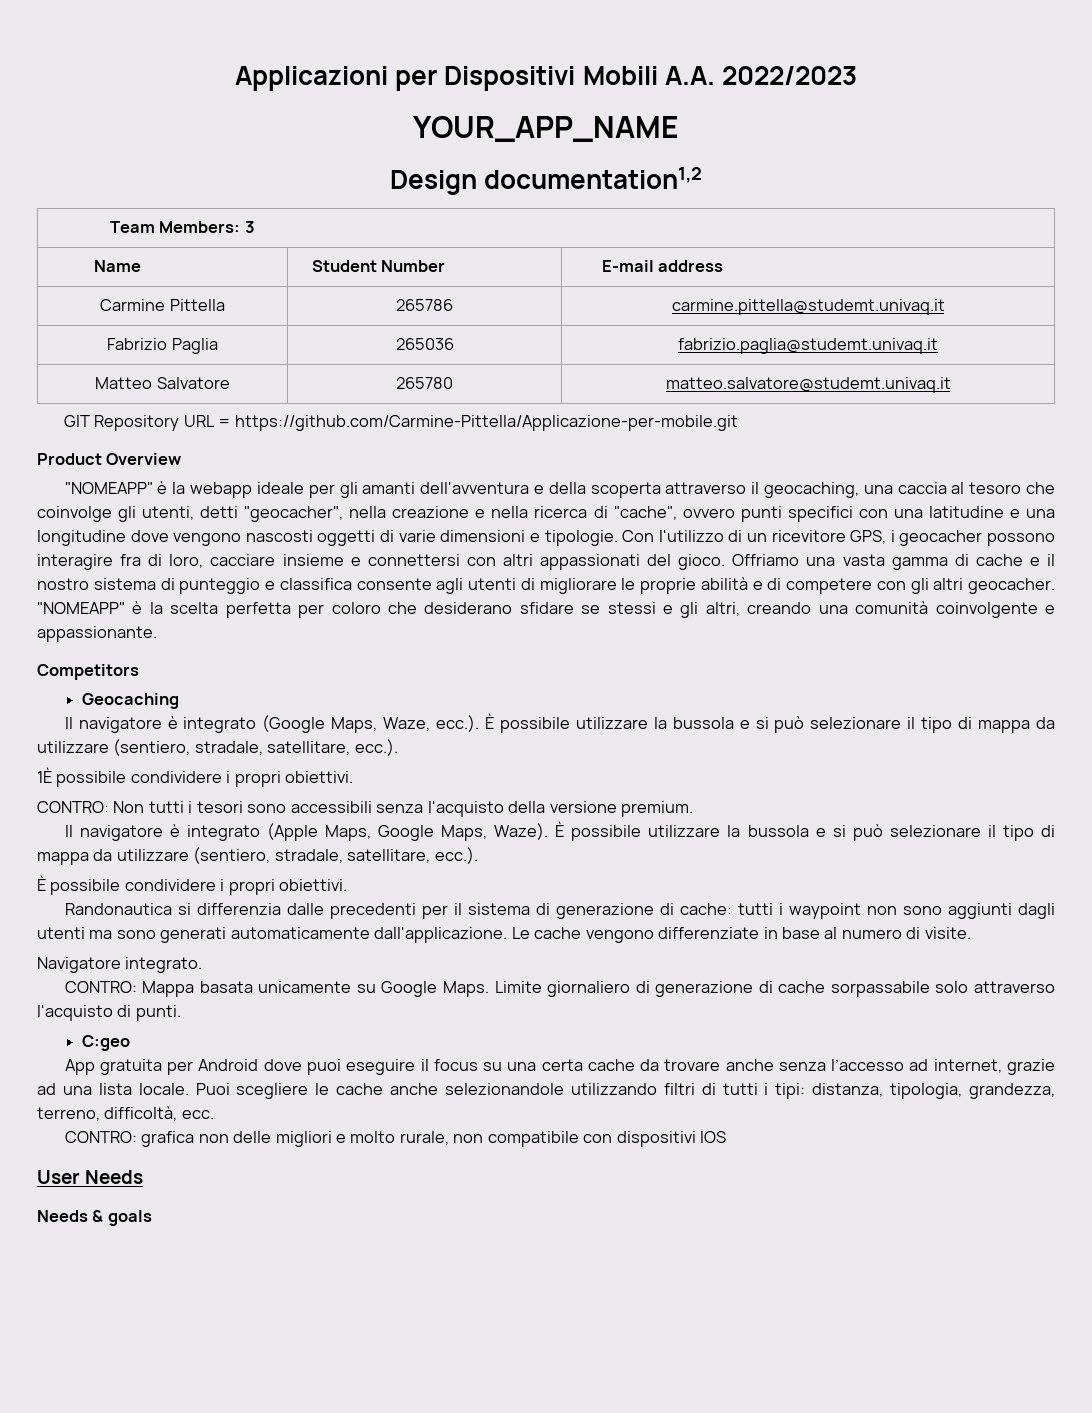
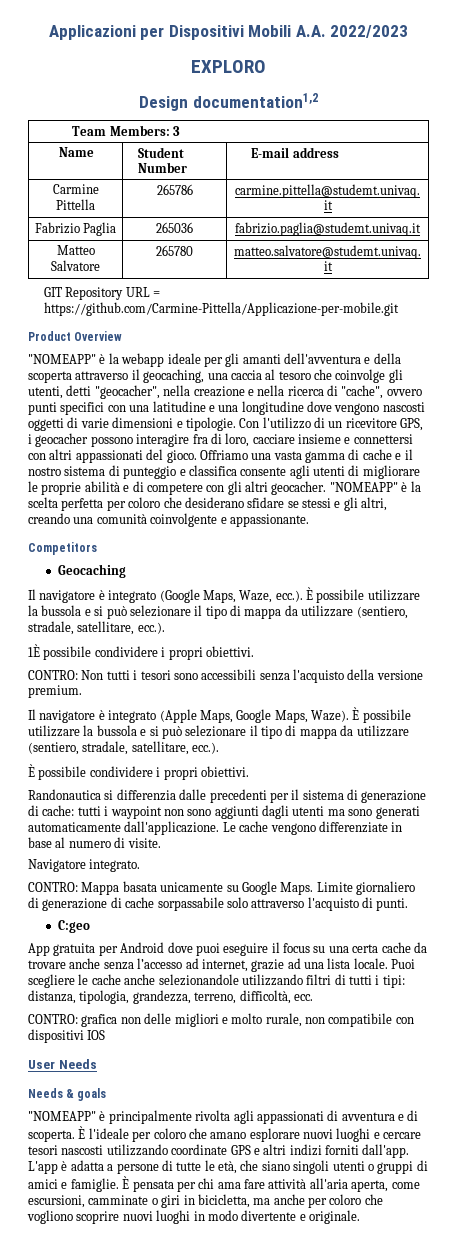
[413,116,679,142] YOUR_APP_NAME -> [191,60,266,73] EXPLORO
(152, 1218) none -> [28,1110,419,1124] [28,1126,422,1142] [28,1144,410,1158] [28,1160,428,1174] [28,1176,420,1192] [28,1194,383,1208] [27,1210,360,1224] // "NOMEAPP" è principalmente rivolta agli appassionati di avventura e di scoperta. È l'ideale per coloro che amano esplorare nuovi luoghi e cercare tesori nascosti utilizzando coordinate GPS e altri indizi forniti dall'app. L'app è adatta a persone di tutte le età, che siano singoli utenti o gruppi di amici e famiglie. È pensata per chi ama fare attività all'aria aperta, come escursioni, camminate o giri in bicicletta, ma anche per coloro che vogliono scoprire nuovi luoghi in modo divertente e originale.

